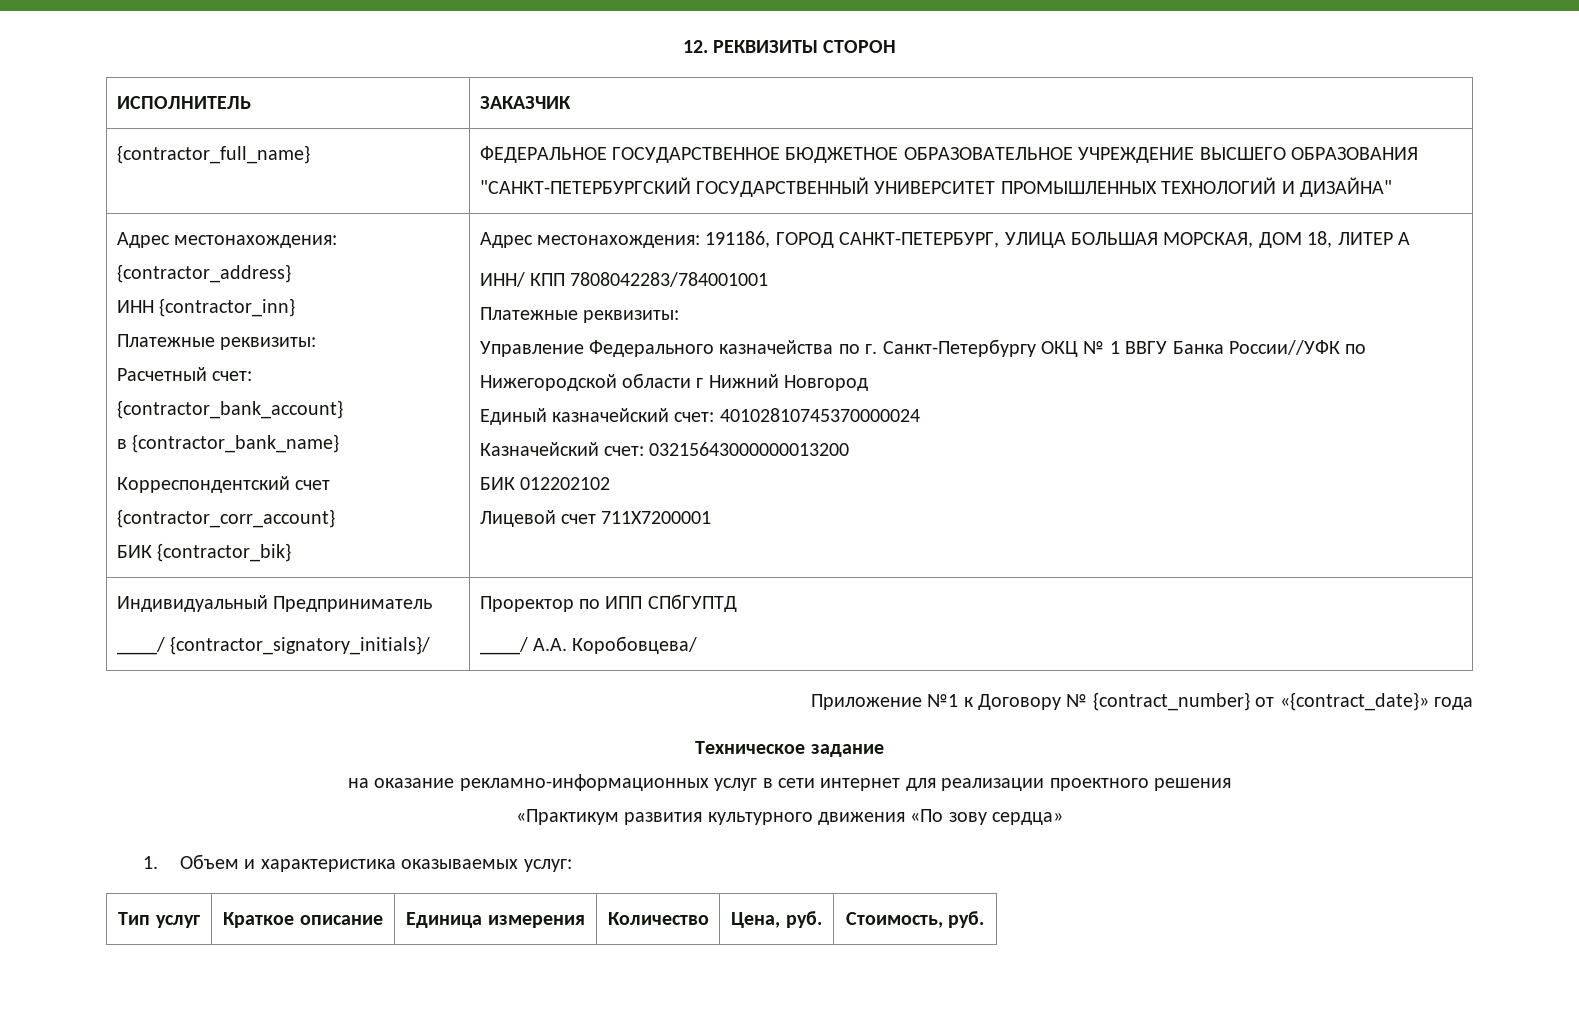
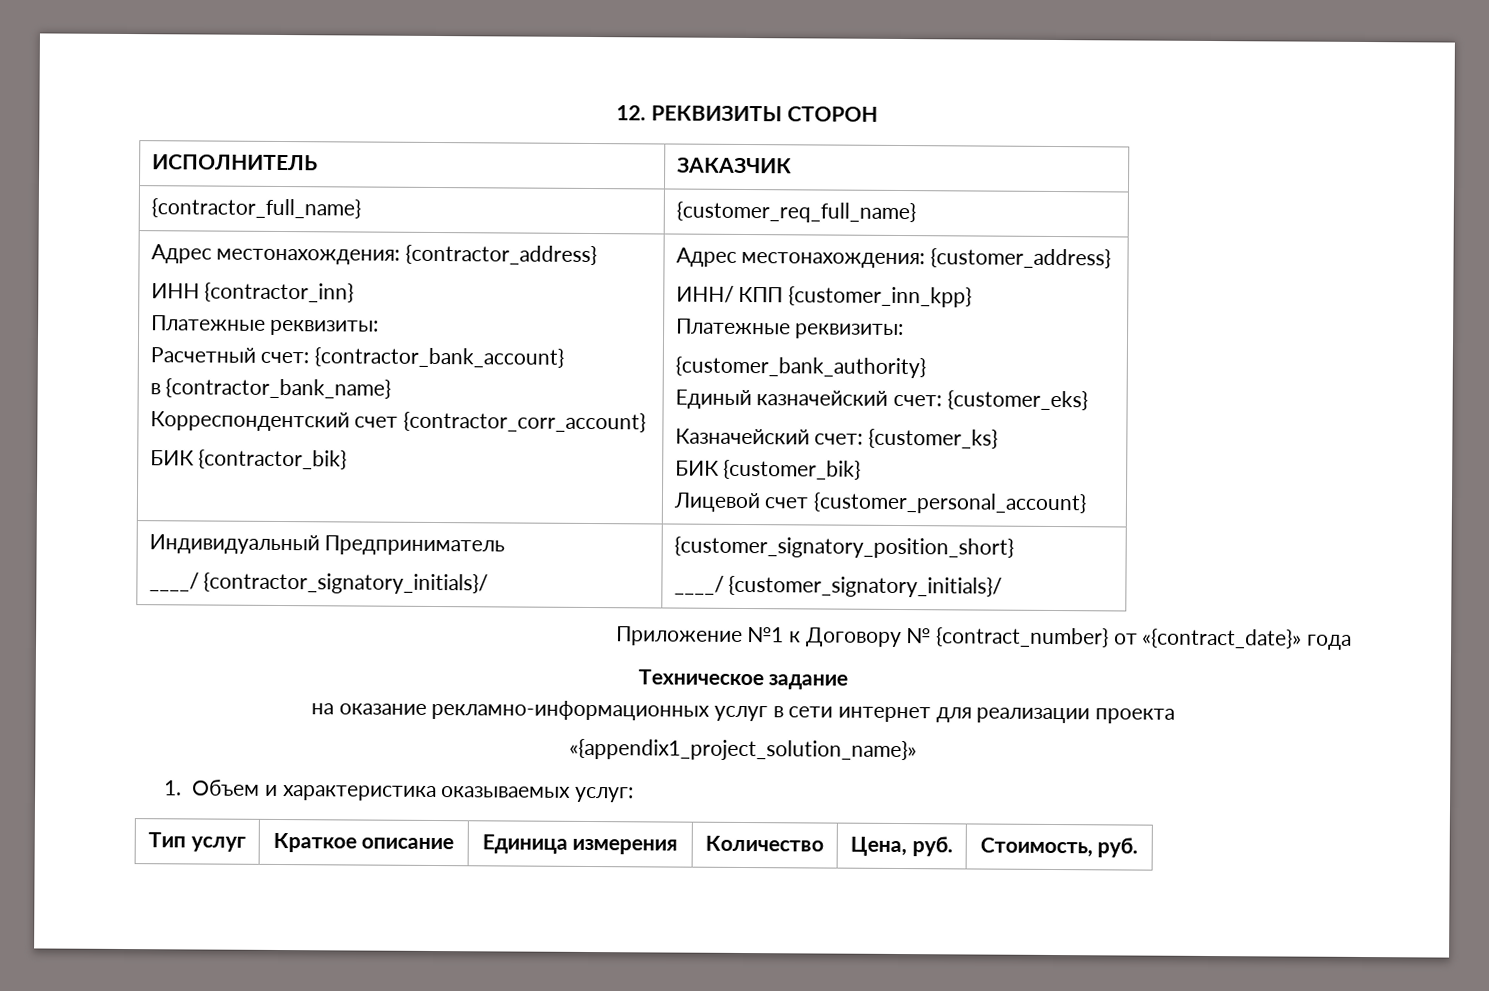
[479,146,1418,163] [479,177,1392,197] ФЕДЕРАЛЬНОЕ ГОСУДАРСТВЕННОЕ БЮДЖЕТНОЕ ОБРАЗОВАТЕЛЬНОЕ УЧРЕЖДЕНИЕ ВЫСШЕГО ОБРАЗОВАНИЯ "САНКТ-ПЕТЕРБУРГСКИЙ ГОСУДАРСТВЕННЫЙ УНИВЕРСИТЕТ ПРОМЫШЛЕННЫХ ТЕХНОЛОГИЙ И ДИЗАЙНА" -> [675,201,916,224] {customer_req_full_name}
[705,231,1410,248] 191186, ГОРОД САНКТ-ПЕТЕРБУРГ, УЛИЦА БОЛЬШАЯ МОРСКАЯ, ДОМ 18, ЛИТЕР А -> [930,248,1112,269] {customer_address}
[570,272,769,287] [479,307,679,323] [479,339,1367,357] [479,373,869,391] 7808042283/784001001 // Платежные реквизиты: // Управление Федерального казначейства по г. Санкт-Петербургу ОКЦ № 1 ВВГУ Банка России//УФК по Нижегородской области г Нижний Новгород -> [788,286,973,308] [675,318,905,340] [674,356,926,379] {customer_inn_kpp} // Платежные реквизиты: // {customer_bank_authority}
[719,408,920,422] 40102810745370000024 -> [946,390,1088,411] {customer_eks}
[649,442,850,456] [479,477,610,490] 03215643000000013200 // БИК 012202102 -> [868,428,999,449] [674,459,862,480] {customer_ks} // БИК {customer_bik}
[601,511,712,524] 711X7200001 -> [813,492,1088,515] {customer_personal_account}
[479,594,737,612] [479,636,698,655] Проректор по ИПП СПбГУПТД // ____/ А.А. Коробовцева/ -> [673,536,1014,559] [673,575,1003,598] {customer_signatory_position_short} // ____/ {customer_signatory_initials}/
[1049,778,1231,791] [515,809,1064,825] проектного решения // «Практикум развития культурного движения «По зову сердца» -> [1095,708,1176,724] [569,738,917,762] проекта // «{appendix1_project_solution_name}»

